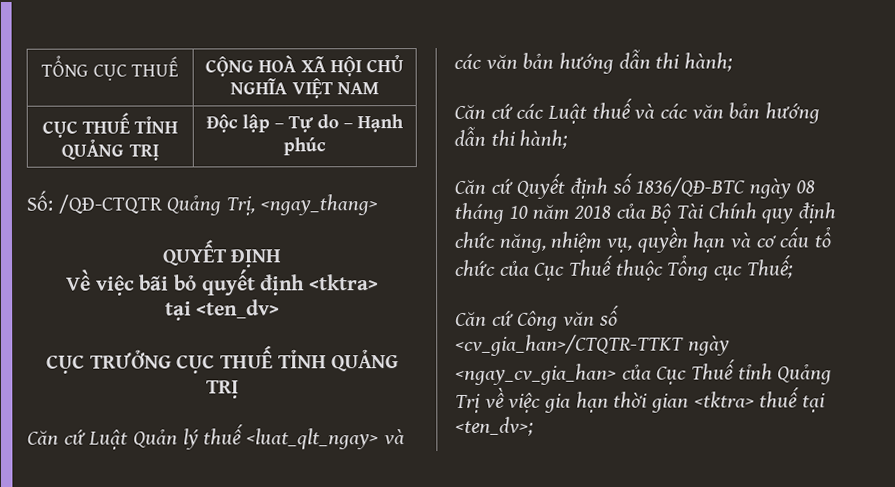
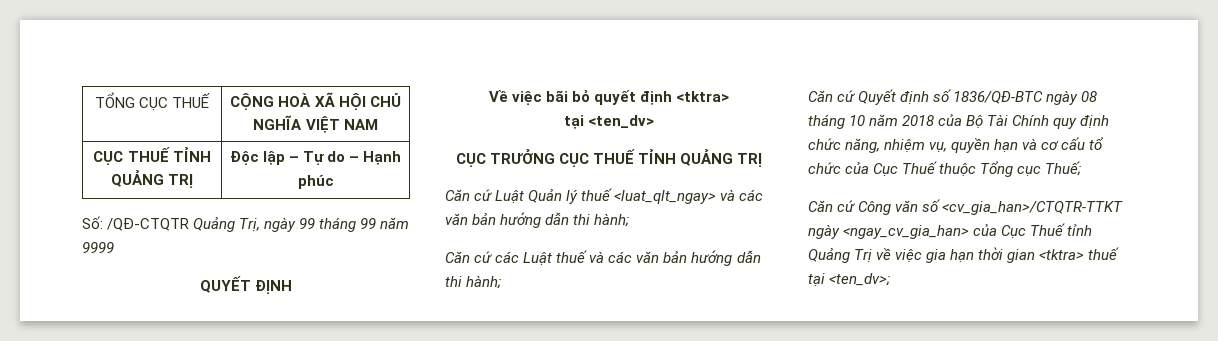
[259,194,378,216] <ngay_thang> -> [264,217,410,232] [82,242,114,253] ngày 99 tháng 99 năm 9999

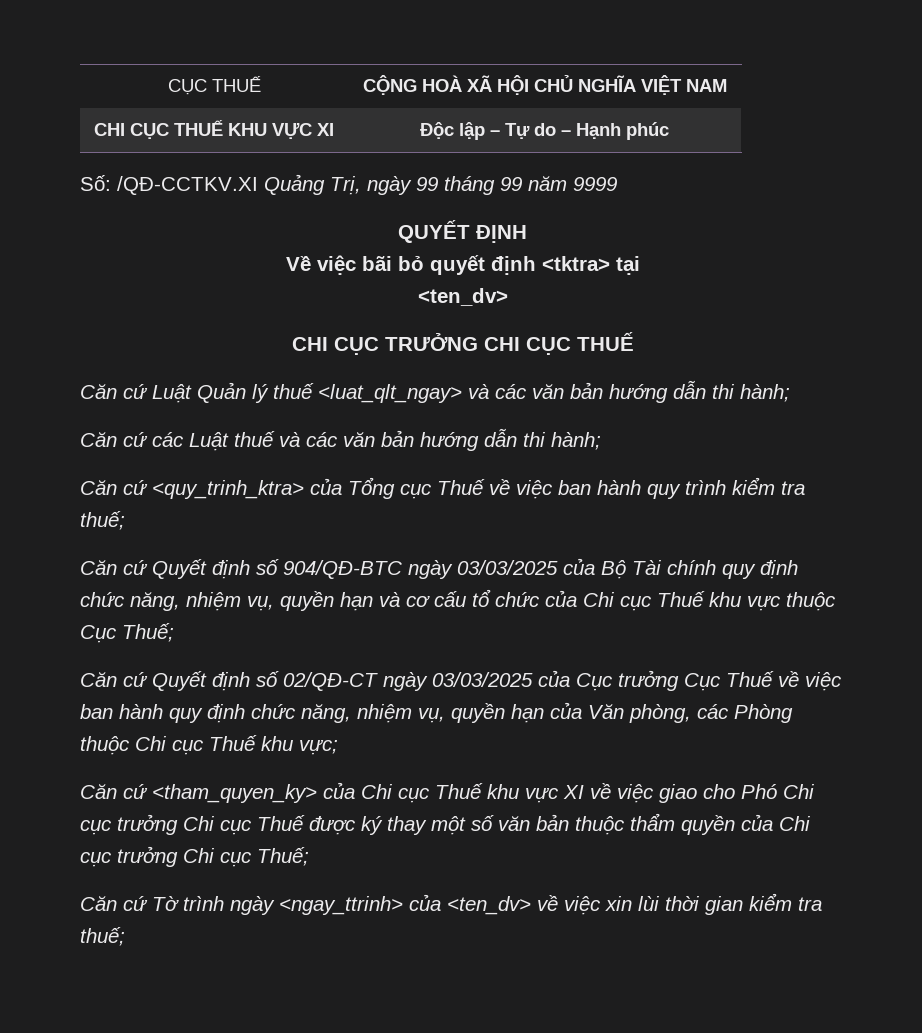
[94,92,135,108] TỔNG -> (167, 87) none
[93,147,211,165] [110,170,194,188] CỤC THUẾ TỈNH QUẢNG TRỊ -> [94,120,334,139] CHI CỤC THUẾ KHU VỰC XI
[107,218,190,231] /QĐ-CTQTR -> [117,176,258,195] /QĐ-CCTKV.XI
[563,115,584,129] // tại -> [615,256,640,275] tại //
(655, 121) none -> [291,337,328,351] CHI
[558,149,763,167] CỤC THUẾ TỈNH QUẢNG TRỊ -> [483,332,634,355] CHI CỤC THUẾ
[808,89,1098,105] [808,114,935,129] // Căn cứ Quyết định số 1836/QĐ-BTC ngày 08 tháng 10 năm 2018 -> [80,477,805,499] [80,511,125,530] [80,559,558,579] // Căn cứ <quy_trinh_ktra> của Tổng cục Thuế về việc ban hành quy trình kiểm tra thuế; // Căn cứ Quyết định số 904/QĐ-BTC ngày 03/03/2025
[1012,115,1050,126] Chính -> [667,560,716,575] chính
[873,161,1082,177] [808,199,1124,215] [808,223,1093,239] [808,247,1120,263] [808,273,891,287] Cục Thuế thuộc Tổng cục Thuế; // Căn cứ Công văn số <cv_gia_han>/CTQTR-TTKT ngày <ngay_cv_gia_han> của Cục Thuế tỉnh Quảng Trị về việc gia hạn thời gian <tktra> thuế tại <ten_dv>; -> [583,591,836,611] [80,623,174,643] [80,670,842,691] [80,702,793,723] [80,735,338,755] [80,782,815,803] [80,813,811,835] [80,846,309,867] [80,893,822,915] [80,927,125,946] Chi cục Thuế khu vực thuộc Cục Thuế; // Căn cứ Quyết định số 02/QĐ-CT ngày 03/03/2025 của Cục trưởng Cục Thuế về việc ban hành quy định chức năng, nhiệm vụ, quyền hạn của Văn phòng, các Phòng thuộc Chi cục Thuế khu vực; // Căn cứ <tham_quyen_ky> của Chi cục Thuế khu vực XI về việc giao cho Phó Chi cục trưởng Chi cục Thuế được ký thay một số văn bản thuộc thẩm quyền của Chi cục trưởng Chi cục Thuế; // Căn cứ Tờ trình ngày <ngay_ttrinh> của <ten_dv> về việc xin lùi thời gian kiểm tra thuế;

